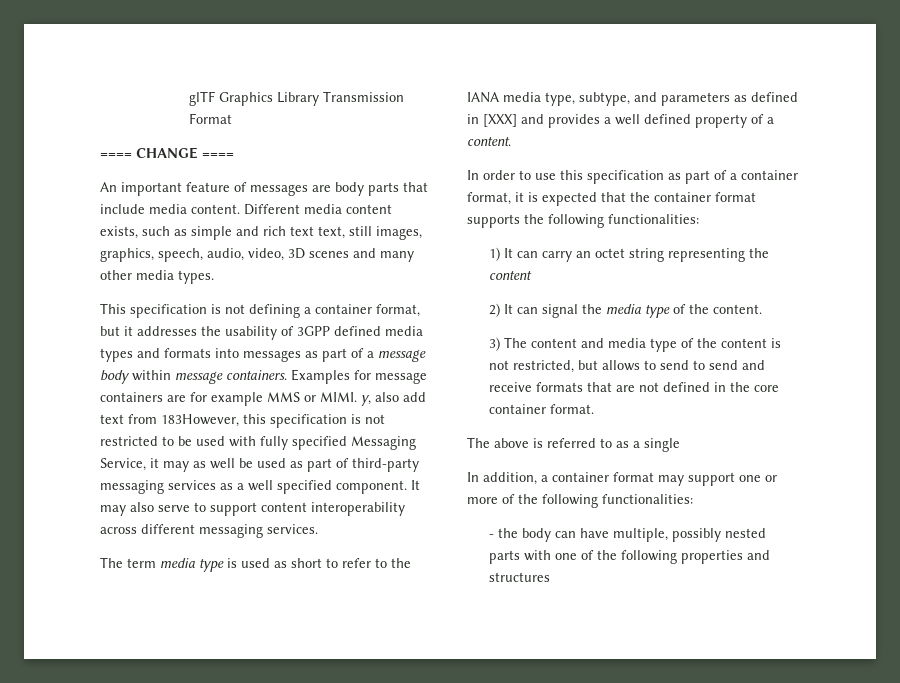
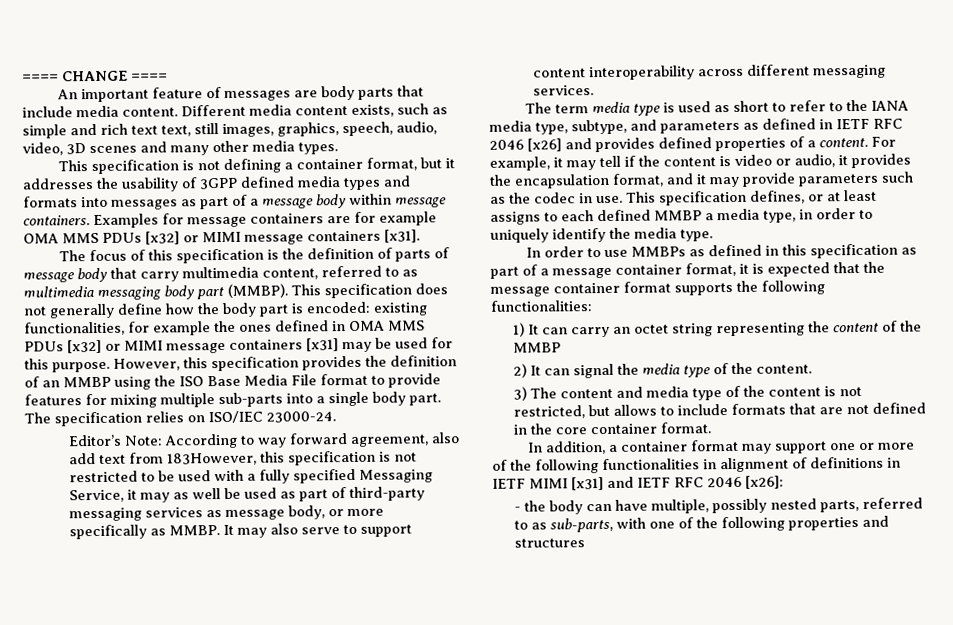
[188,91,404,106] [188,113,232,124] glTF Graphics Library Transmission Format // -> (22, 78) none
[267,392,371,406] MMS or MIMI. y, -> [23,229,420,245] [58,247,450,264] [23,265,418,283] [23,283,448,300] [23,301,428,319] [24,320,425,336] [24,337,453,354] [24,355,457,373] [24,373,441,390] [24,391,441,408] [24,410,336,427] [67,433,429,449] OMA MMS PDUs [x32] or MIMI message containers [x31]. // The focus of this specification is the definition of parts of message body that carry multimedia content, referred to as multimedia messaging body part (MMBP). This specification does not generally define how the body part is encoded: existing functionalities, for example the ones defined in OMA MMS PDUs [x32] or MIMI message containers [x31] may be used for this purpose. However, this specification provides the definition of an MMBP using the ISO Base Media File format to provide features for mixing multiple sub-parts into a single body part. The specification relies on ISO/IEC 23000-24. // Editor’s Note: According to way forward agreement,
(256, 441) none -> [246,473,256,481] a
[237,480,407,494] a well specified component. -> [224,505,384,520] [68,524,220,540] message body, or more specifically as MMBP.
[483,114,774,128] [467,137,511,146] [XXX] and provides a well defined property of a content. -> [836,118,903,130] [489,136,896,153] [489,153,911,171] [489,171,913,189] [490,189,877,206] [490,208,873,225] [490,227,713,243] IETF RFC 2046 [x26] and provides defined properties of a content. For example, it may tell if the content is video or audio, it provides the encapsulation format, and it may provide parameters such as the codec in use. This specification defines, or at least assigns to each defined MMBP a media type, in order to uniquely identify the media type.
(556, 176) none -> [630,244,779,257] MMBPs as defined in
(737, 176) none -> [552,267,612,279] message
(650, 197) none -> [490,286,550,297] message
(533, 275) none -> [881,320,922,332] [512,342,561,353] of the MMBP
[660,360,766,370] [489,382,533,392] send to send and receive -> [676,404,728,416] include
[467,437,680,452] // The above is referred to as a single -> (711, 428) none
[602,494,693,504] functionalities: -> [602,456,901,473] [492,475,784,491] functionalities in alignment of definitions in IETF MIMI [x31] and IETF RFC 2046 [x26]:
[489,550,521,564] parts -> [819,497,923,513] [513,517,613,533] parts, referred to as sub-parts,

